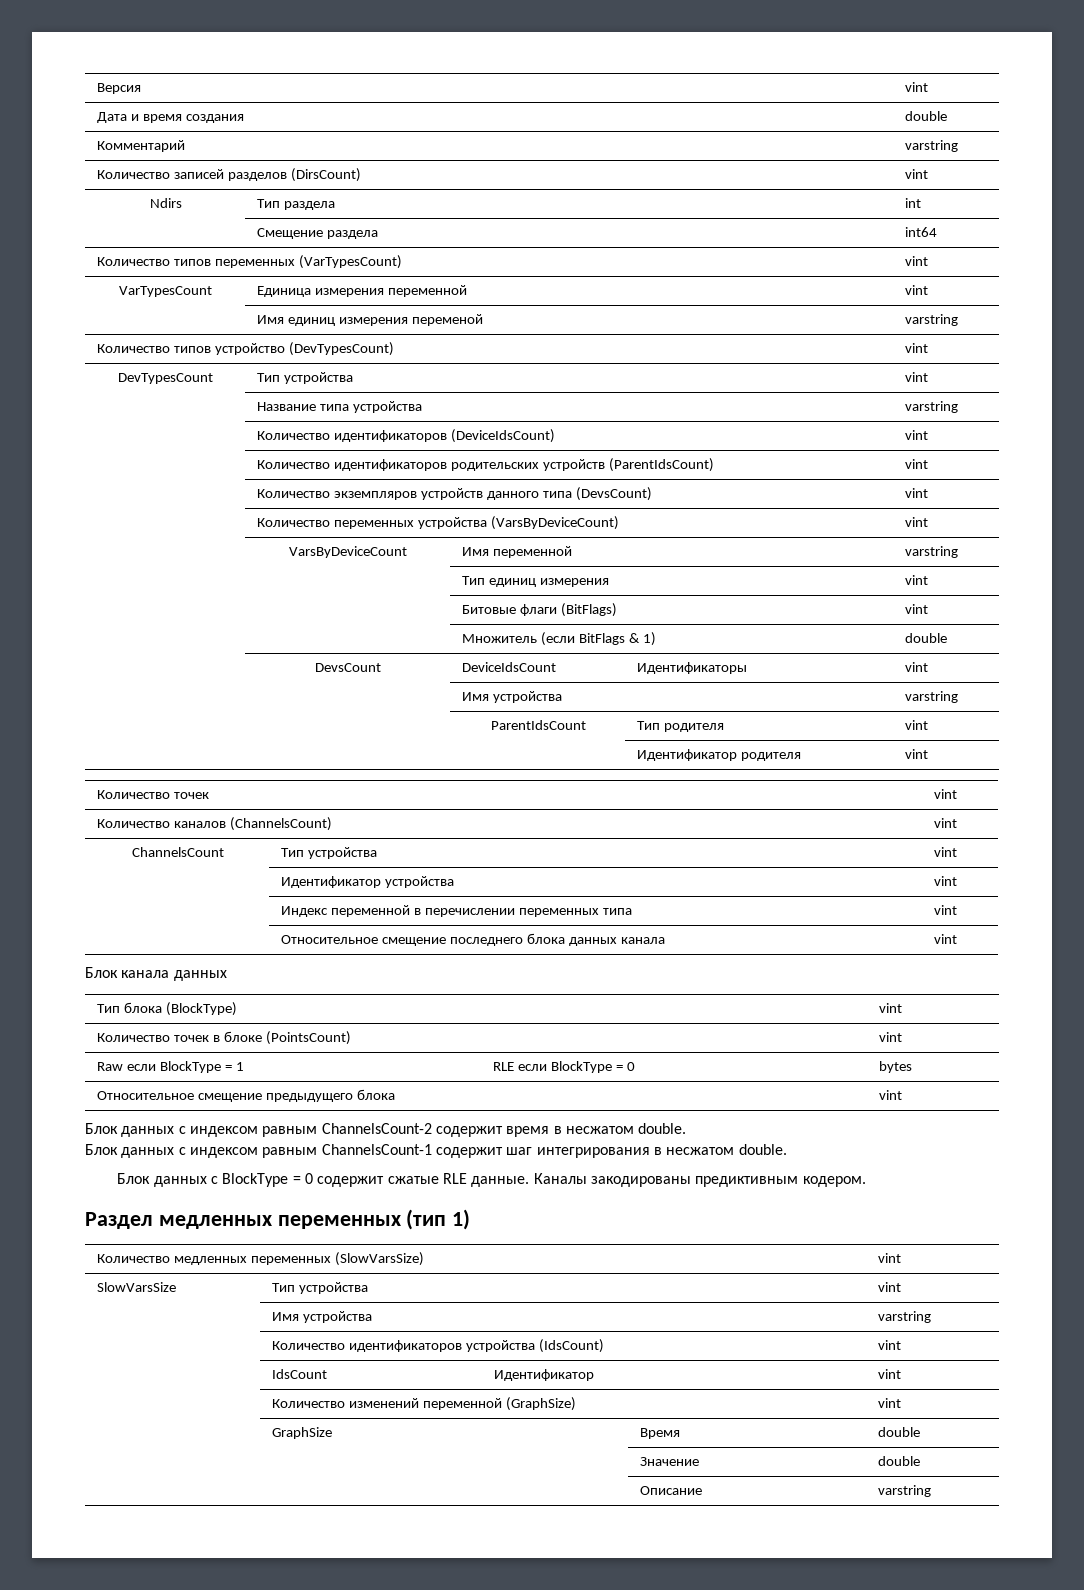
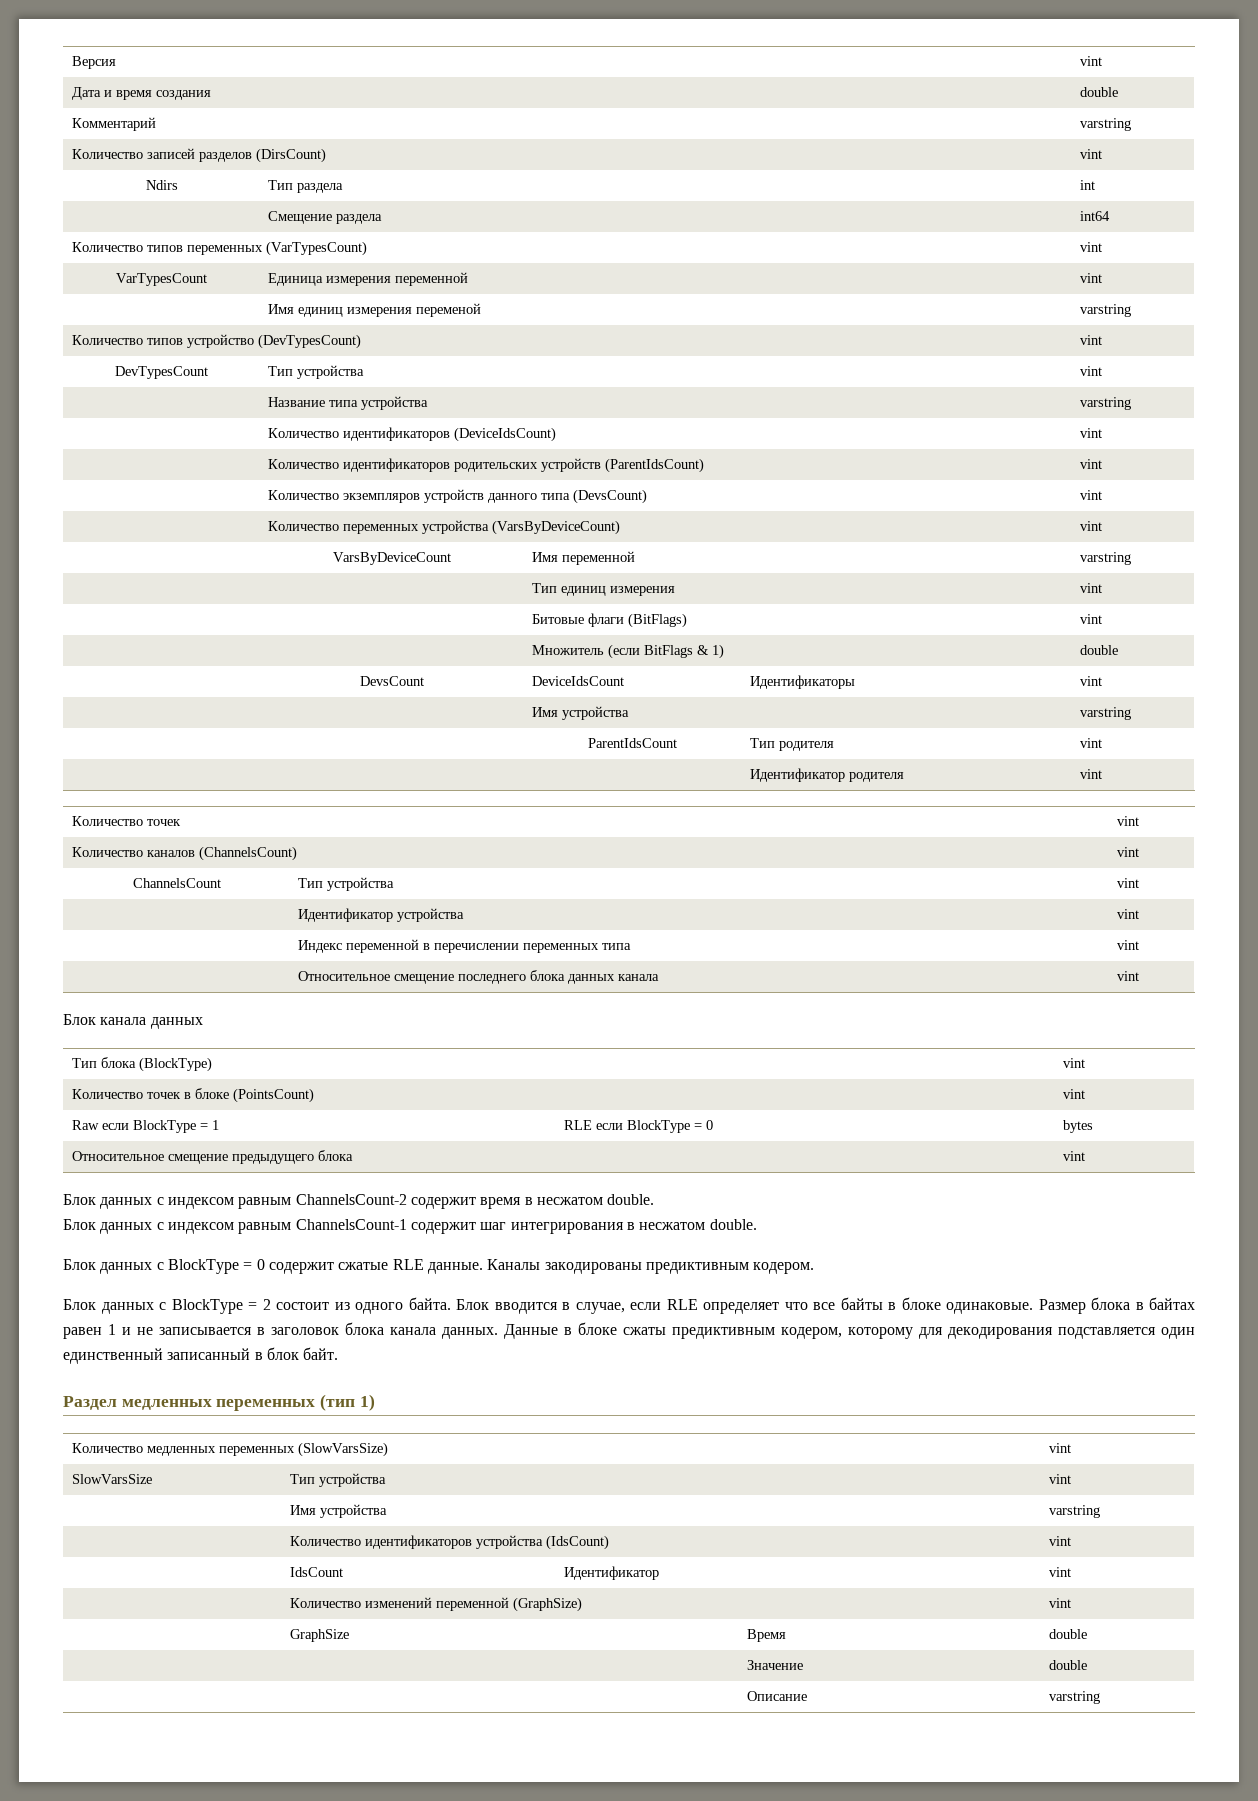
(866, 1181) none -> [63,1297,1195,1314] [63,1322,1195,1339] [63,1347,339,1364] // Блок данных с BlockType = 2 состоит из одного байта. Блок вводится в случае, если RLE определяет что все байты в блоке одинаковые. Размер блока в байтах равен 1 и не записывается в заголовок блока канала данных. Данные в блоке сжаты предиктивным кодером, которому для декодирования подставляется один единственный записанный в блок байт.

